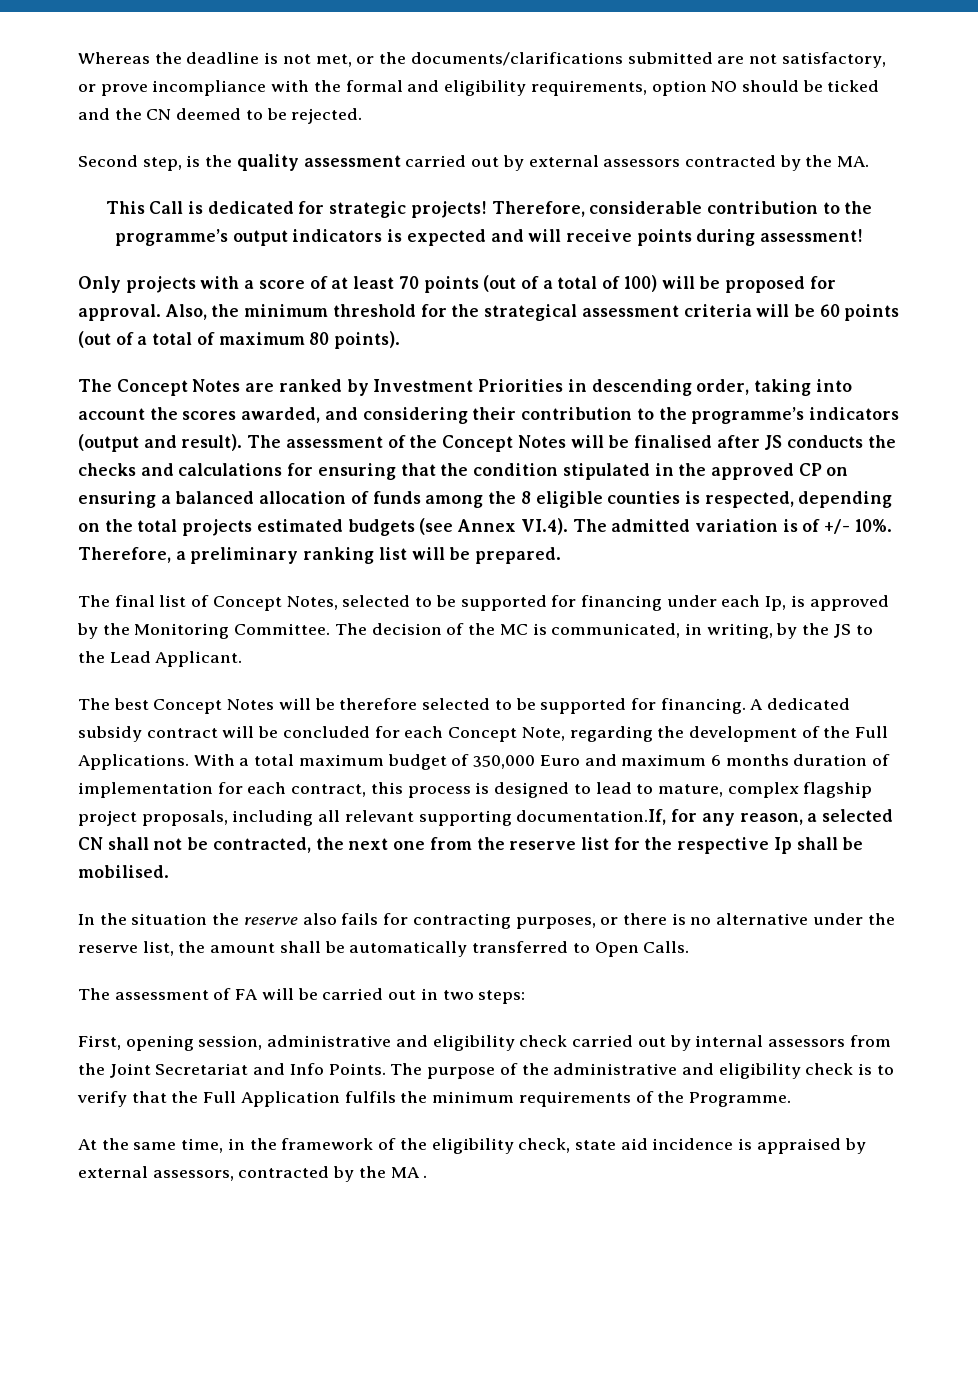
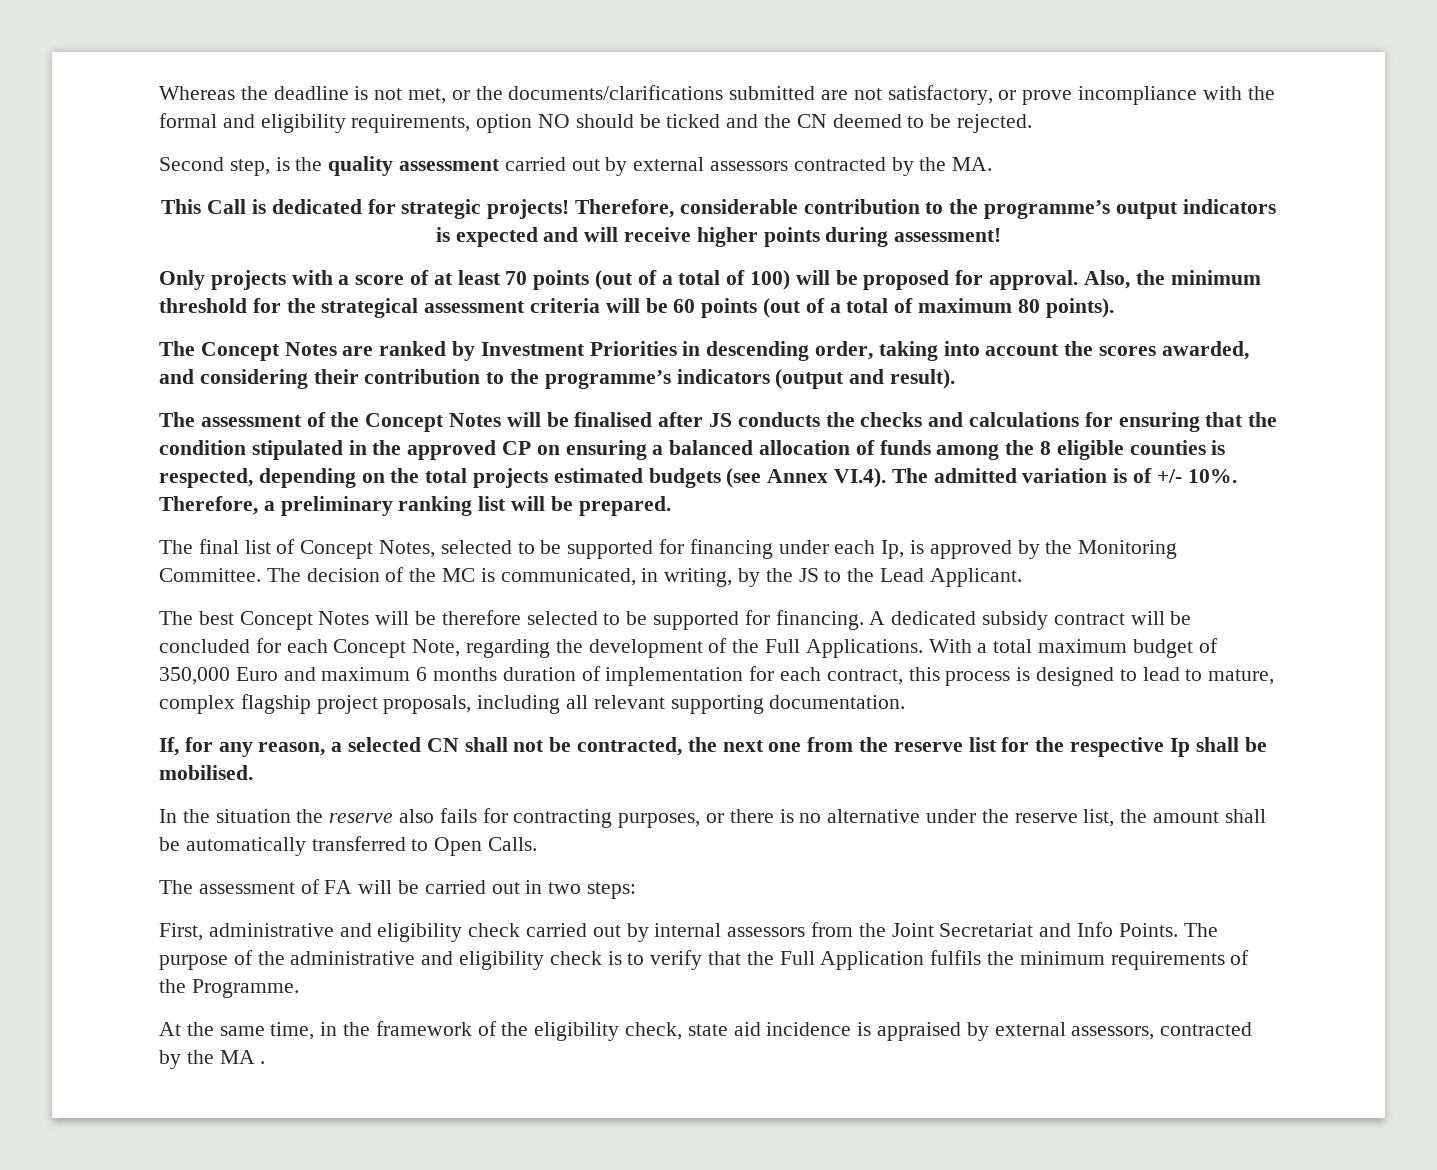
(632, 235) none -> [696,227,758,247] higher
(243, 442) none -> (956, 379) //
[516,809,667,825] documentation.If, -> [769,695,906,709] [159,737,179,756] documentation. // If,
[125,1035,263,1051] opening session, -> (203, 932) none

